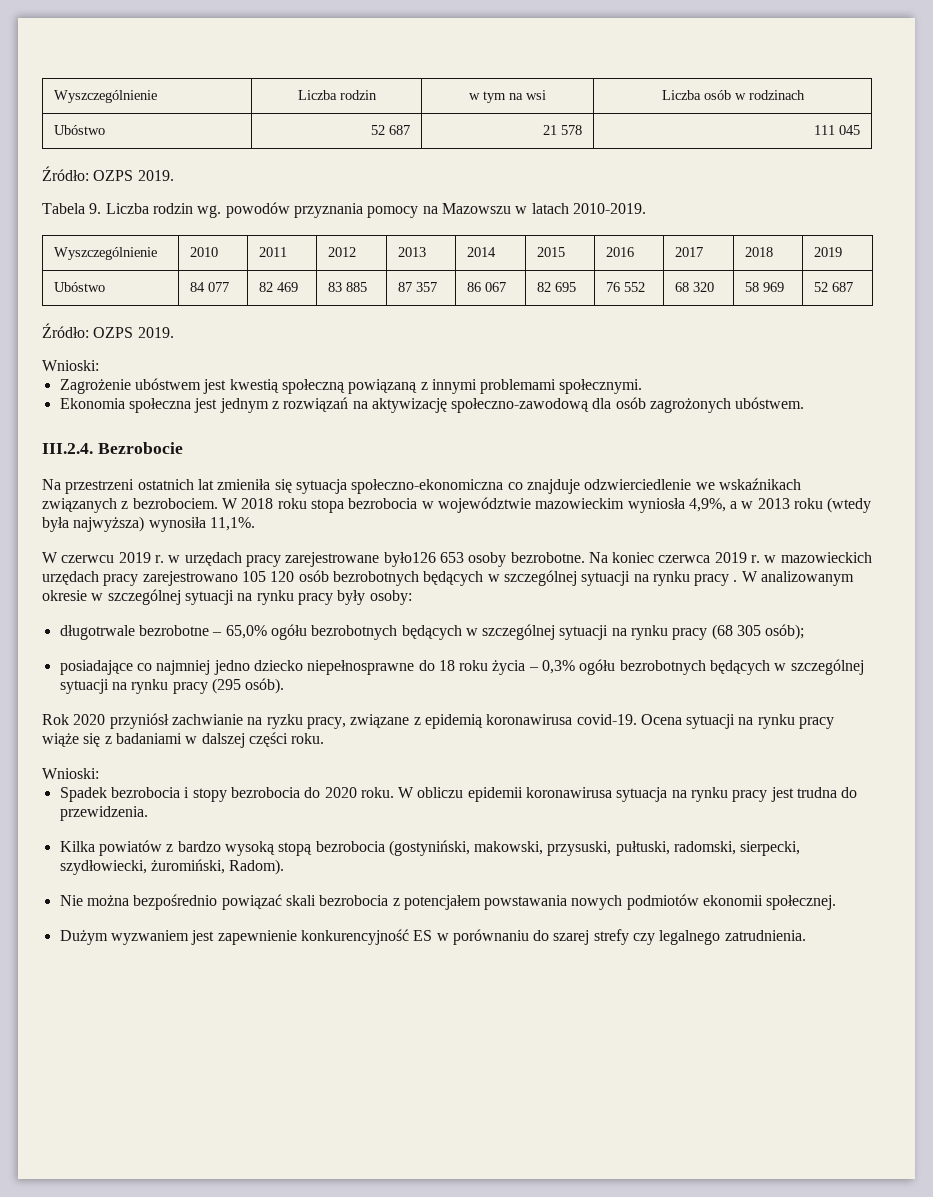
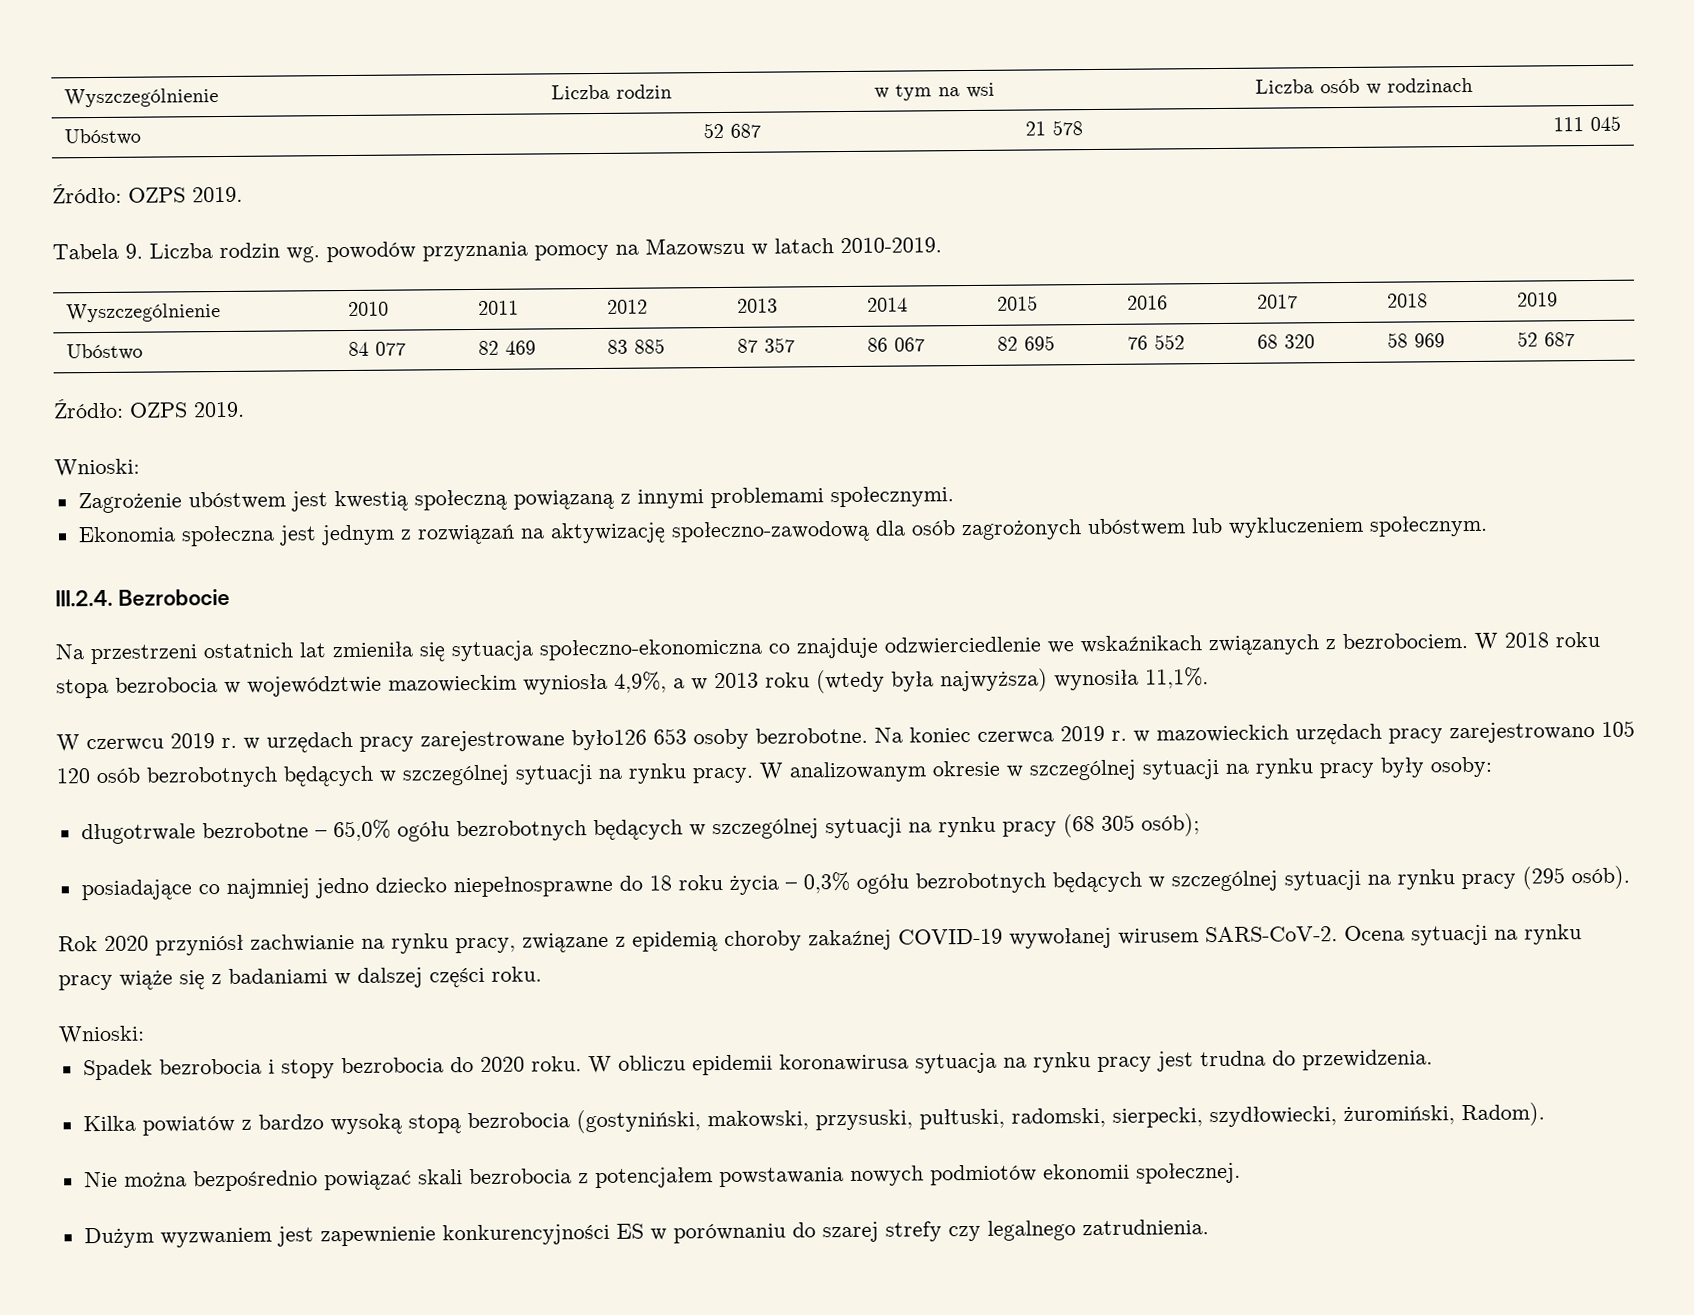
[735,397,805,409] ubóstwem. -> [1086,515,1488,538] ubóstwem lub wykluczeniem społecznym.
[694,574,738,586] pracy . -> [692,767,754,784] pracy.
[266,714,303,729] ryzku -> [391,933,449,954] rynku
[486,714,637,725] koronawirusa covid-19. -> [724,926,1338,951] choroby zakaźnej COVID-19 wywołanej wirusem SARS-CoV-2.
[300,929,409,945] konkurencyjność -> [441,1223,610,1246] konkurencyjności

